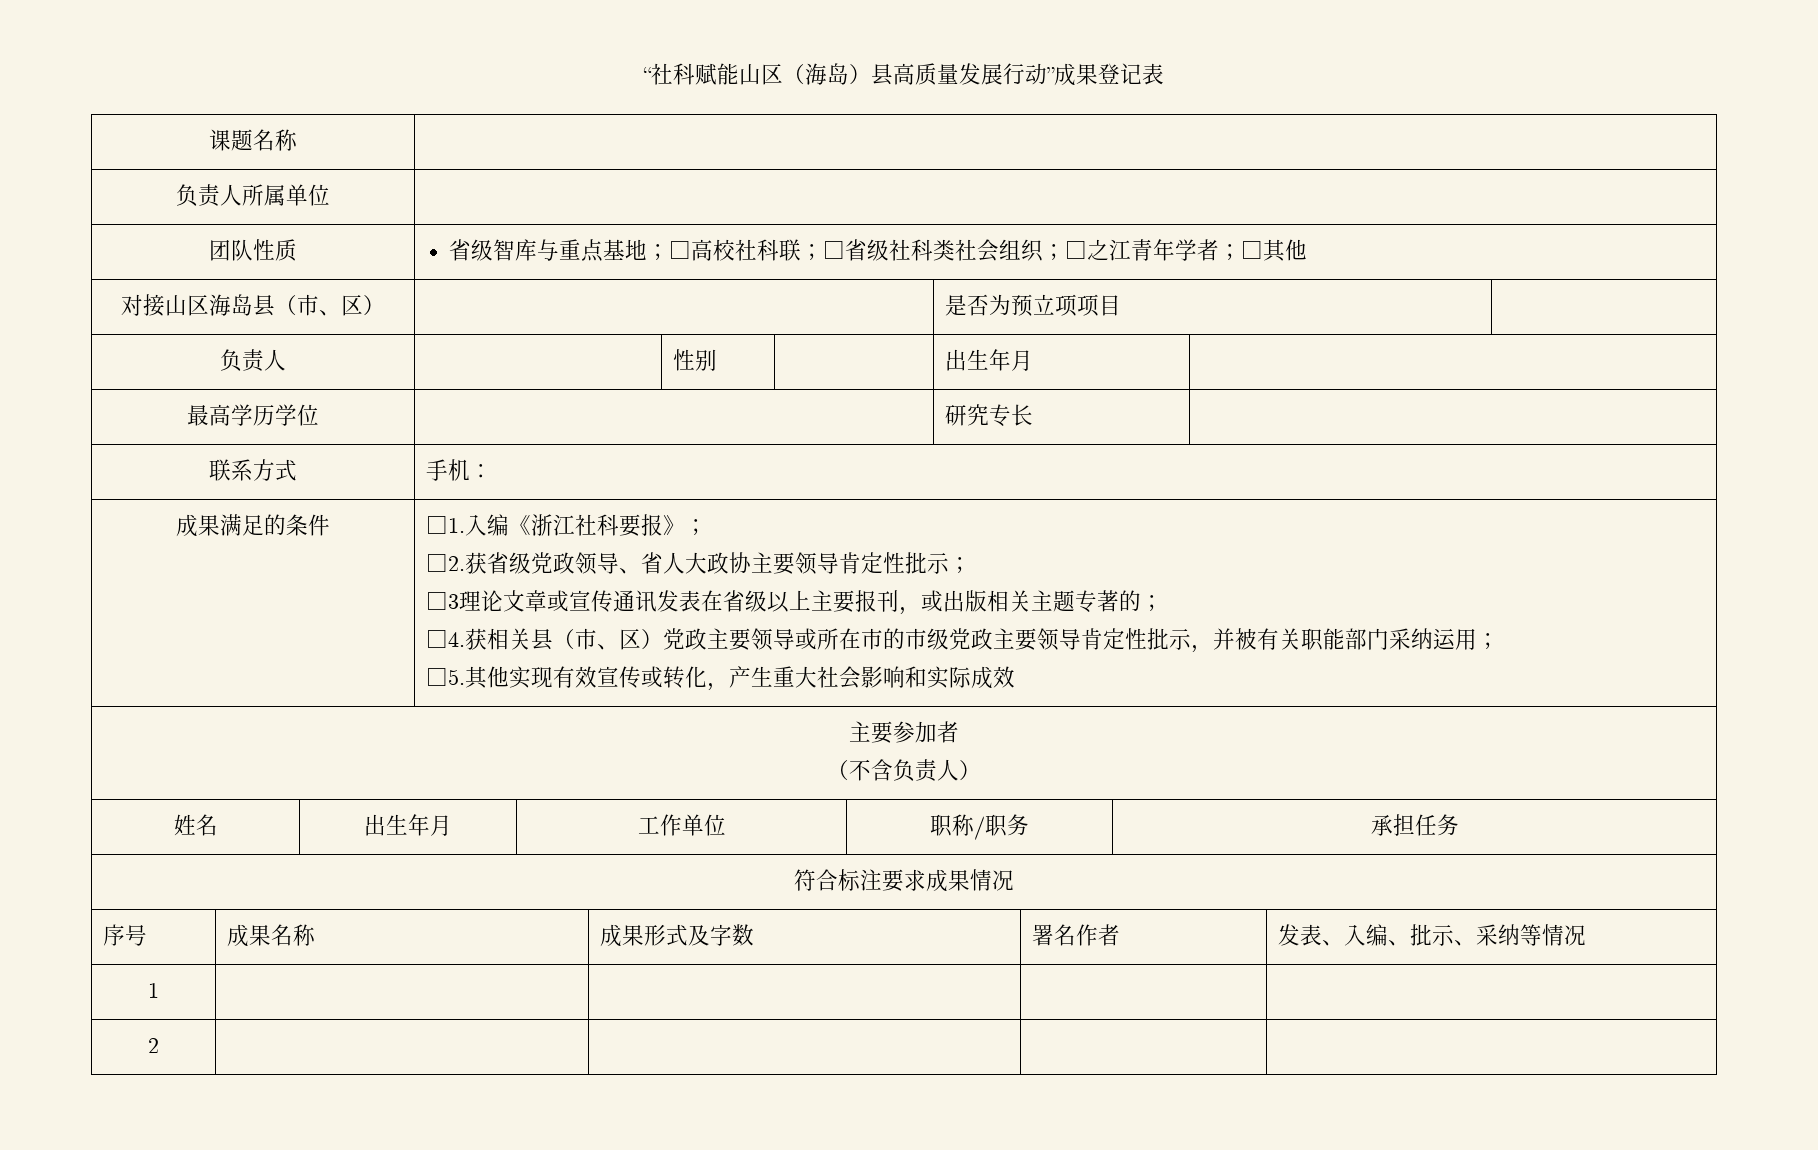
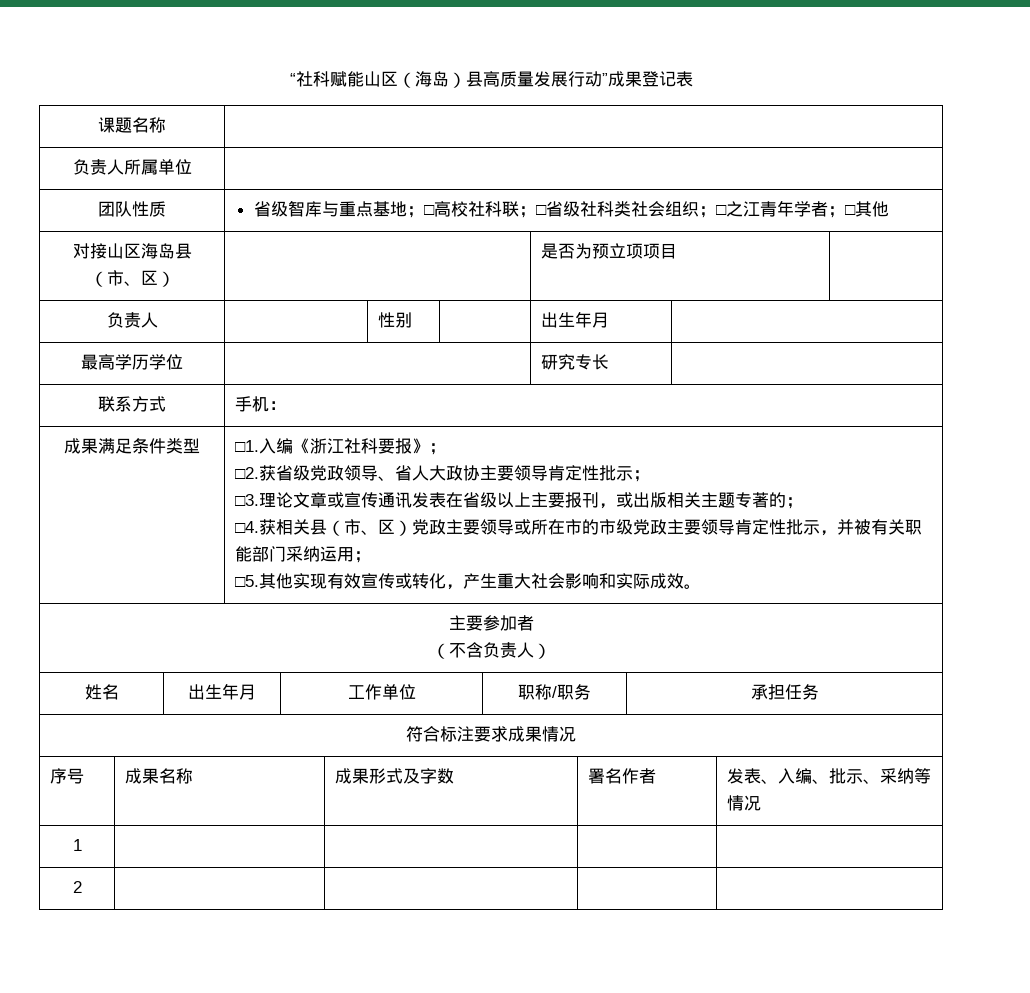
[264,514,286,535] 的 -> (132, 446) none
(330, 525) none -> [166,438,200,454] 类型
[425,592,459,610] □3 -> [234,494,259,506] □3.
(1015, 677) none -> [683,584,701,589] 。

